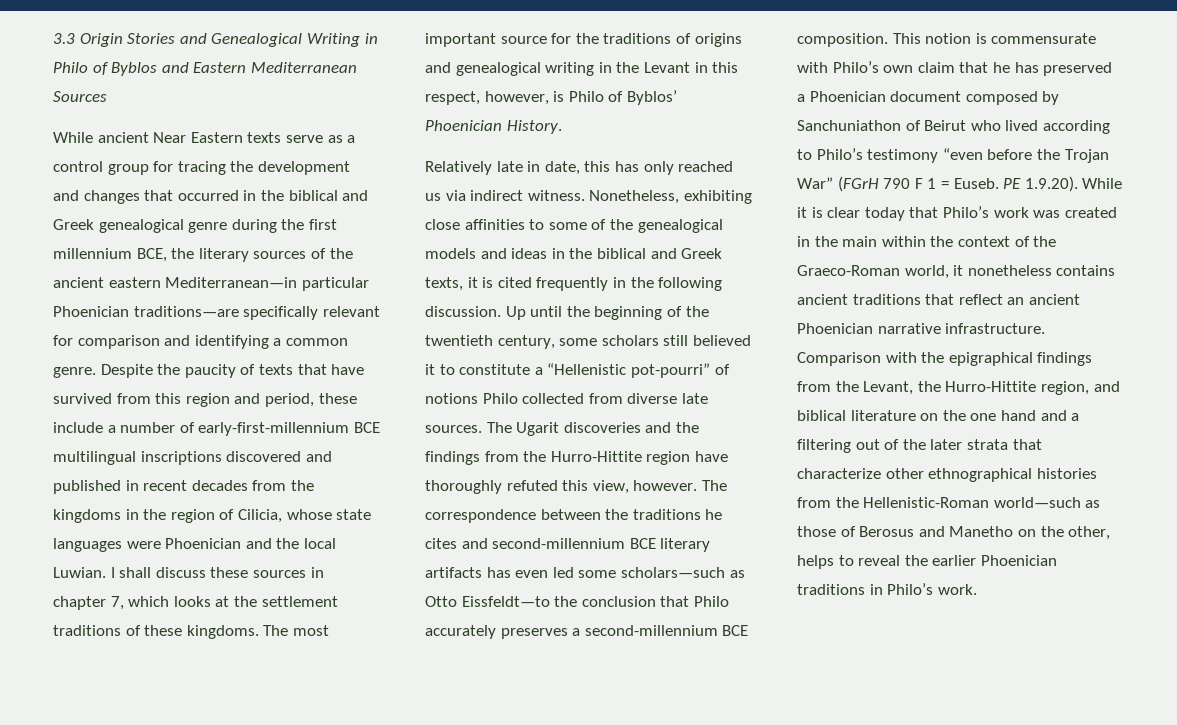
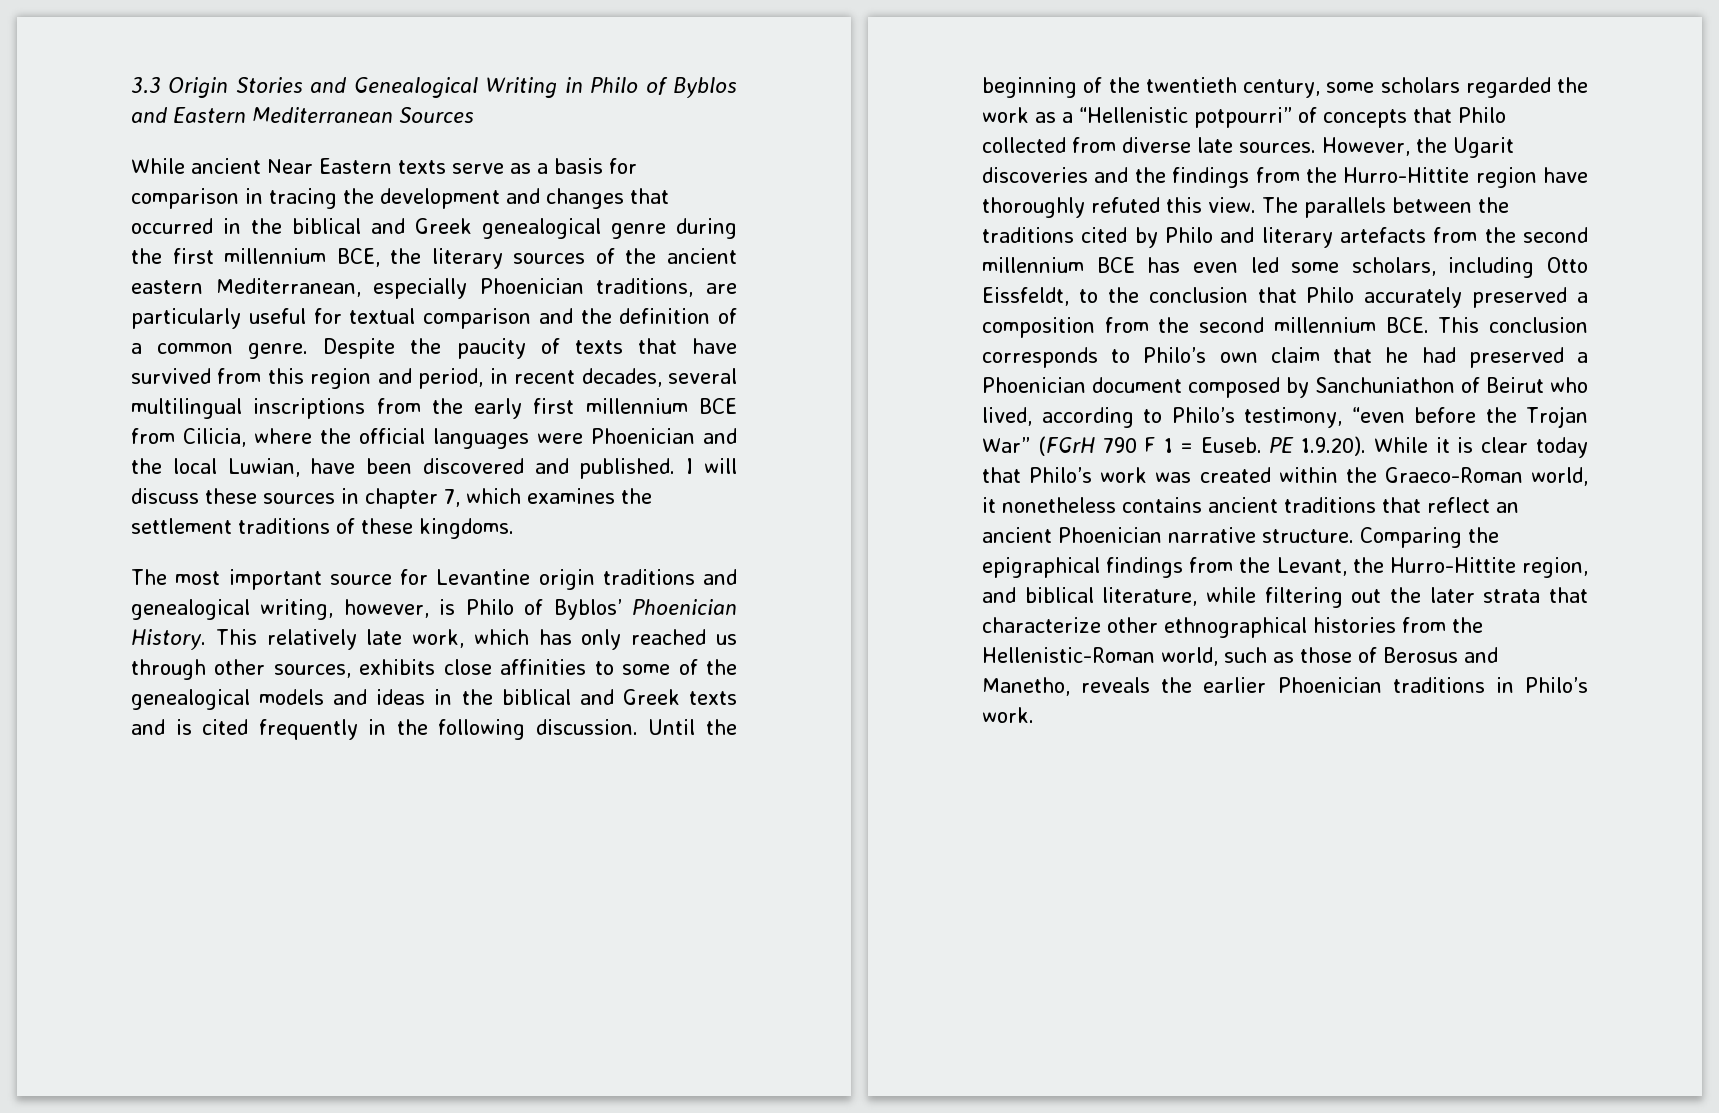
[53,161,174,175] control group for -> [554,158,637,174] [131,188,263,209] basis for comparison in
[165,277,369,291] [53,306,380,320] [53,335,269,349] Mediterranean—in particular Phoenician traditions—are specifically relevant for comparison and identifying -> [215,278,738,299] [131,308,737,329] Mediterranean, especially Phoenician traditions, are particularly useful for textual comparison and the definition of
[318,393,357,404] [53,422,380,436] [53,451,332,465] [53,480,314,494] [53,509,372,523] these include a number of early-first-millennium BCE multilingual inscriptions discovered and published in recent decades from the kingdoms in the region of Cilicia, whose state -> [489,368,738,387] [131,398,737,419] [131,428,425,447] in recent decades, several multilingual inscriptions from the early first millennium BCE from Cilicia, where the official
[53,567,152,578] Luwian. I shall -> [227,458,737,479] Luwian, have been discovered and published. I will
[173,596,230,607] looks at -> [527,488,615,504] examines
(259, 632) none -> (514, 528) //
[575,33,742,47] [425,62,739,76] [425,91,480,105] the traditions of origins and genealogical writing in the Levant in this respect, -> [436,569,737,590] [131,599,334,620] Levantine origin traditions and genealogical writing,
[425,161,734,175] [425,190,752,204] // Relatively late in date, this has only reached us via indirect witness. Nonetheless, exhibiting -> [215,629,737,650] [131,659,436,680] This relatively late work, which has only reached us through other sources, exhibits
[425,277,478,291] texts, it -> [688,691,737,705] [131,719,165,735] texts and
[505,306,563,320] Up until -> [648,719,696,735] Until
[663,335,751,346] [425,363,730,378] [425,393,478,404] still believed it to constitute a “Hellenistic pot-pourri” of notions -> [1465,77,1588,98] [982,107,1452,128] regarded the work as a “Hellenistic potpourri” of concepts that
[486,422,512,433] The -> [1322,137,1447,156] However, the
[592,480,727,494] [425,509,723,523] [425,538,711,552] [425,567,745,578] [425,596,550,607] view, however. The correspondence between the traditions he cites and second-millennium BCE literary artifacts has even led some scholars—such as Otto Eissfeldt—to -> [1208,197,1509,218] [982,227,1588,248] [982,257,1588,278] [982,287,1098,306] view. The parallels between the traditions cited by Philo and literary artefacts from the second millennium BCE has even led some scholars, including Otto Eissfeldt, to
[500,625,749,639] [797,33,1097,47] [797,62,828,73] preserves a second-millennium BCE composition. This notion is commensurate with -> [1472,287,1588,308] [982,317,1588,338] [982,347,1131,368] preserved a composition from the second millennium BCE. This conclusion corresponds to
[1014,62,1039,73] has -> [1421,347,1456,363] had
[1005,120,1039,131] lived -> [982,407,1032,426] lived,
[867,149,939,163] testimony -> [1244,407,1343,428] testimony,
[797,236,1030,247] in the main within the context of -> [1278,467,1338,483] within
[945,323,1046,334] [797,352,917,366] infrastructure. Comparison with -> [1262,527,1462,548] structure. Comparing
[850,410,1080,421] literature on the one hand and a -> [1102,587,1256,606] literature, while
[884,439,900,450] of -> (1382, 596) none
[993,497,1081,508] world—such -> [1161,647,1267,666] world, such
[949,526,1111,540] [797,555,901,569] Manetho on the other, helps to reveal -> [982,677,1151,696] Manetho, reveals

